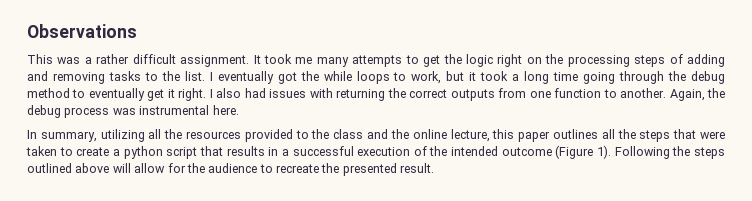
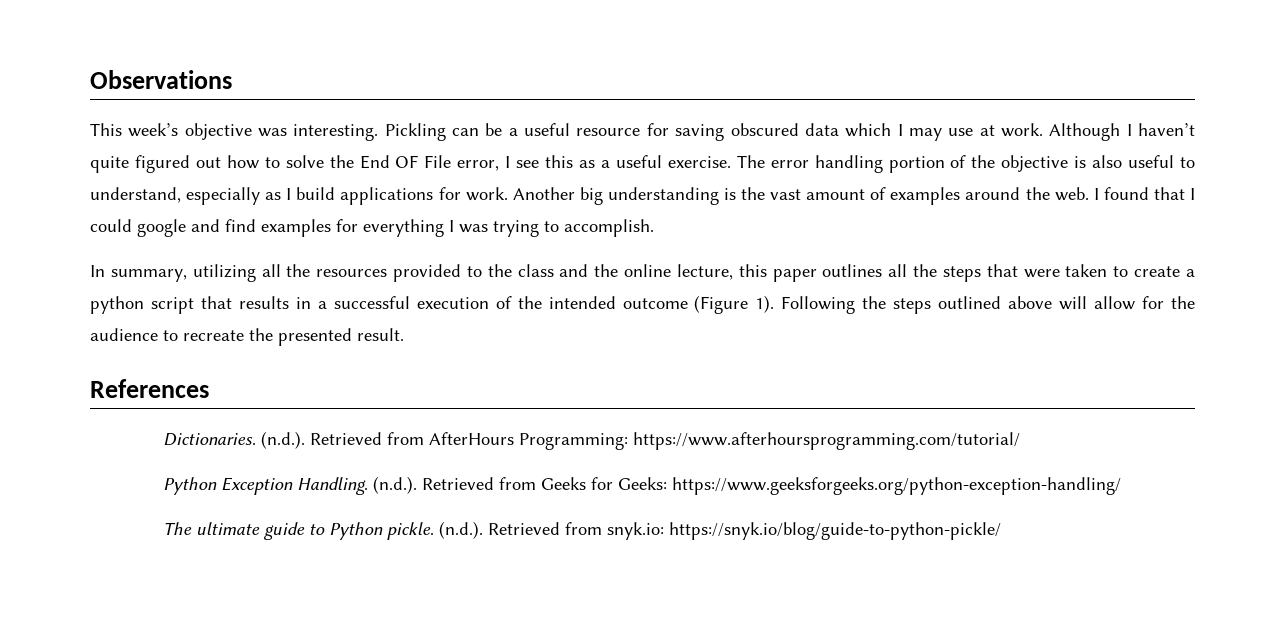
[57,54,726,67] [27,71,725,84] [27,88,726,101] [27,105,239,118] was a rather difficult assignment. It took me many attempts to get the logic right on the processing steps of adding and removing tasks to the list. I eventually got the while loops to work, but it took a long time going through the debug method to eventually get it right. I also had issues with returning the correct outputs from one function to another. Again, the debug process was instrumental here. -> [128,123,1195,141] [90,155,1195,173] [90,187,1195,205] [90,219,654,237] week’s objective was interesting. Pickling can be a useful resource for saving obscured data which I may use at work. Although I haven’t quite figured out how to solve the End OF File error, I see this as a useful exercise. The error handling portion of the objective is also useful to understand, especially as I build applications for work. Another big understanding is the vast amount of examples around the web. I found that I could google and find examples for everything I was trying to accomplish.
(435, 168) none -> [90,379,209,398] [162,431,1020,450] [162,476,1121,495] [162,521,1001,540] // References // Dictionaries. (n.d.). Retrieved from AfterHours Programming: https://www.afterhoursprogramming.com/tutorial/ // Python Exception Handling. (n.d.). Retrieved from Geeks for Geeks: https://www.geeksforgeeks.org/python-exception-handling/ // The ultimate guide to Python pickle. (n.d.). Retrieved from snyk.io: https://snyk.io/blog/guide-to-python-pickle/

